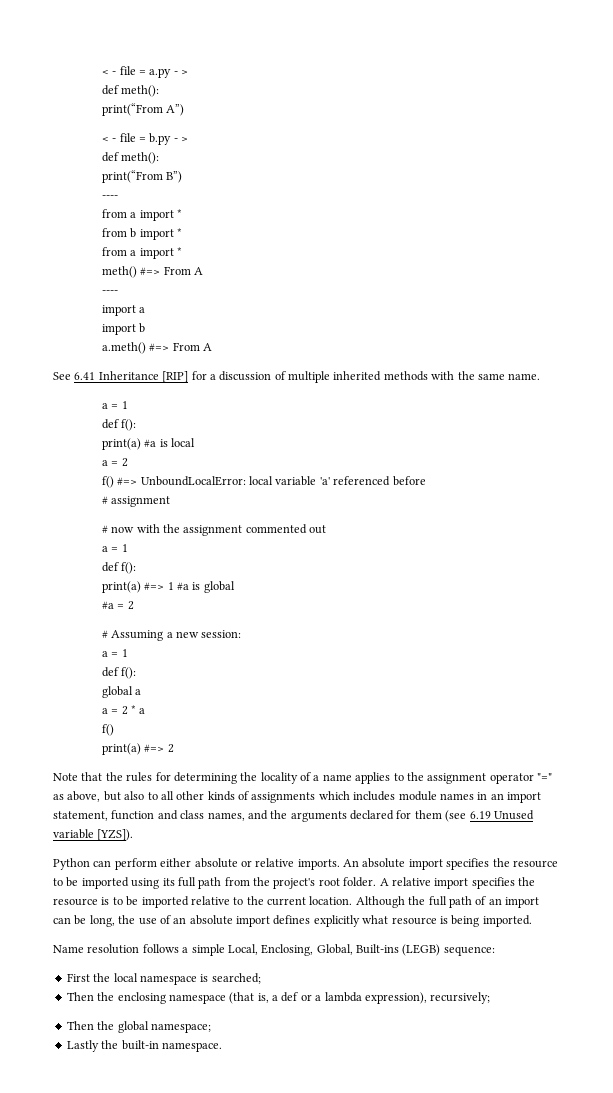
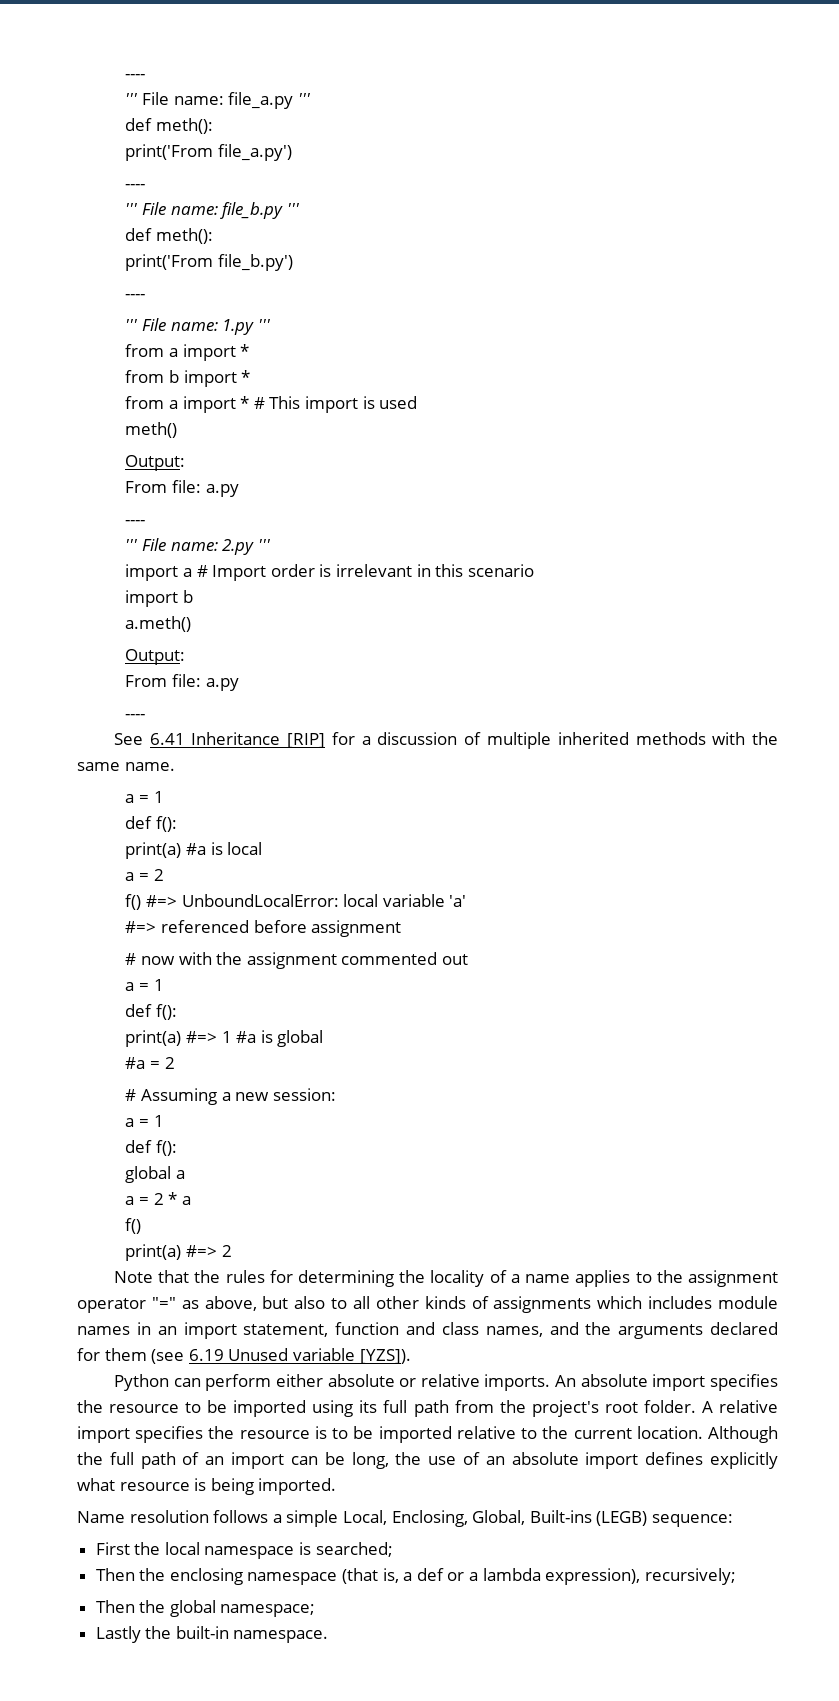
[101,66,189,78] [101,85,160,97] [101,103,185,116] [101,133,189,145] [101,152,160,164] [101,170,183,183] [101,195,118,199] < - file = a.py - > // def meth(): // print(“From A”) // < - file = b.py - > // def meth(): // print(“From B”) // ---- -> [125,74,146,79] [125,92,311,109] [125,118,214,134] [125,144,293,161] [125,184,146,189] [125,202,300,219] [125,228,214,244] [125,254,294,271] [125,294,146,299] [125,318,271,335] ---- // ''' File name: file_a.py ''' // def meth(): // print('From file_a.py') // ---- // ''' File name: file_b.py ''' // def meth(): // print('From file_b.py') // ---- // ''' File name: 1.py '''
[101,266,204,278] [101,290,118,294] [101,305,146,316] [101,323,146,335] [101,342,213,354] // meth() #=> From A // ---- // import a // import b // a.meth() #=> From A -> [253,396,418,413] [125,422,178,438] [125,455,186,471] [125,480,239,497] [125,520,146,525] [125,538,271,555] [125,564,534,581] [125,590,194,607] [125,616,192,632] [125,649,186,665] [125,674,239,691] [125,714,146,719] # This import is used // meth() // Output: // From file: a.py // ---- // ''' File name: 2.py ''' // import a # Import order is irrelevant in this scenario // import b // a.meth() // Output: // From file: a.py // ----
(330, 481) none -> [125,921,157,933] // #=>
[101,496,108,504] // # -> (307, 926) none

